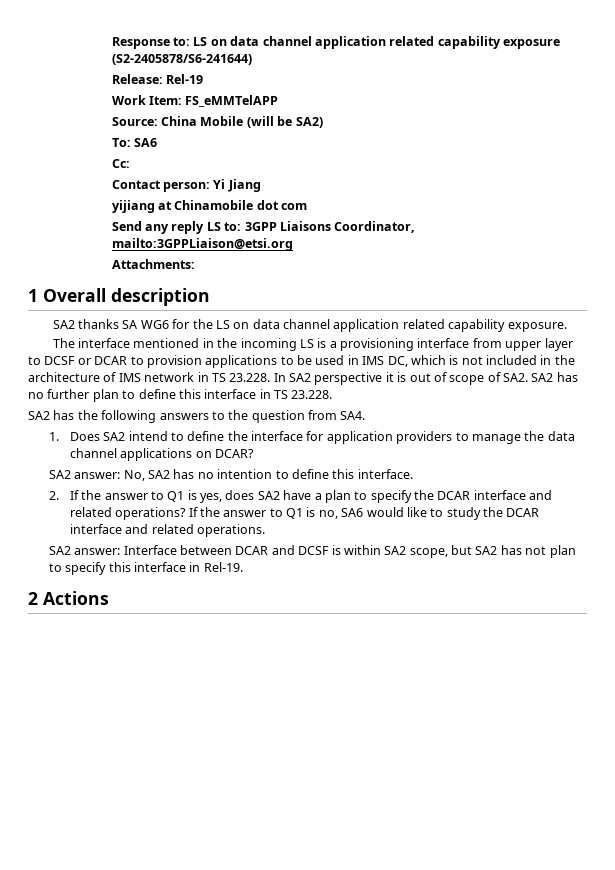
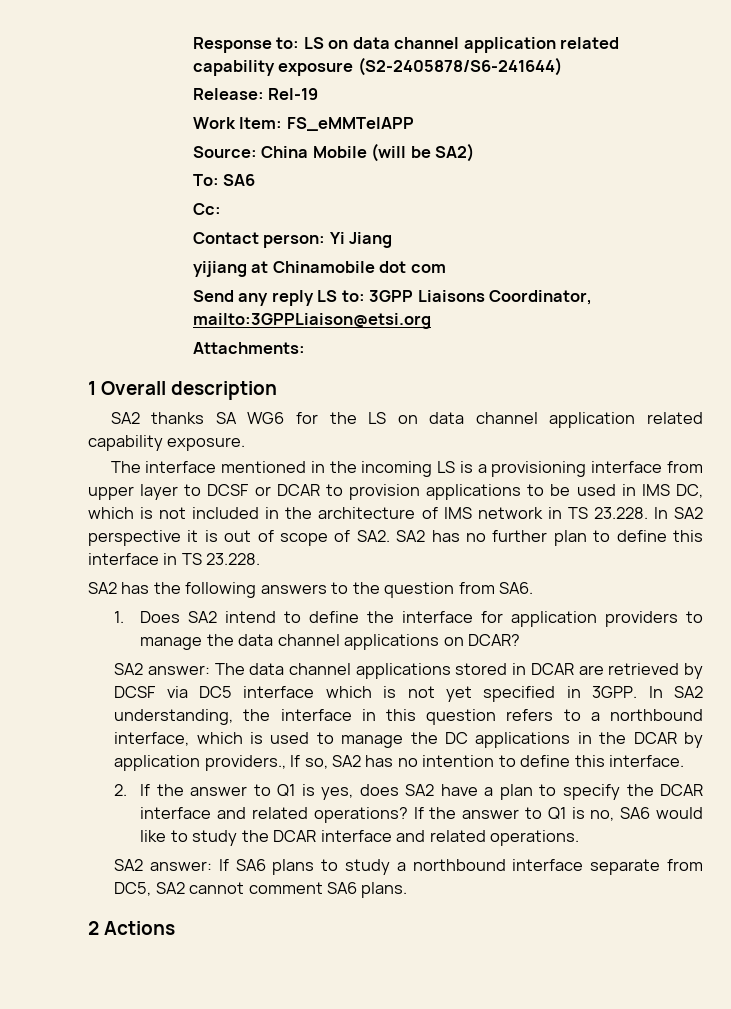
[340,411,366,420] SA4. -> [499,582,534,594] SA6.
[123,470,145,481] No, -> [214,663,703,679] [114,686,703,702] [114,709,703,725] [114,732,703,748] [114,755,328,771] The data channel applications stored in DCAR are retrieved by DCSF via DC5 interface which is not yet specified in 3GPP. In SA2 understanding, the interface in this question refers to a northbound interface, which is used to manage the DC applications in the DCAR by application providers., If so,
[123,545,576,558] [48,562,243,575] Interface between DCAR and DCSF is within SA2 scope, but SA2 has not plan to specify this interface in Rel-19. -> [218,859,703,875] [114,882,408,898] If SA6 plans to study a northbound interface separate from DC5, SA2 cannot comment SA6 plans.

